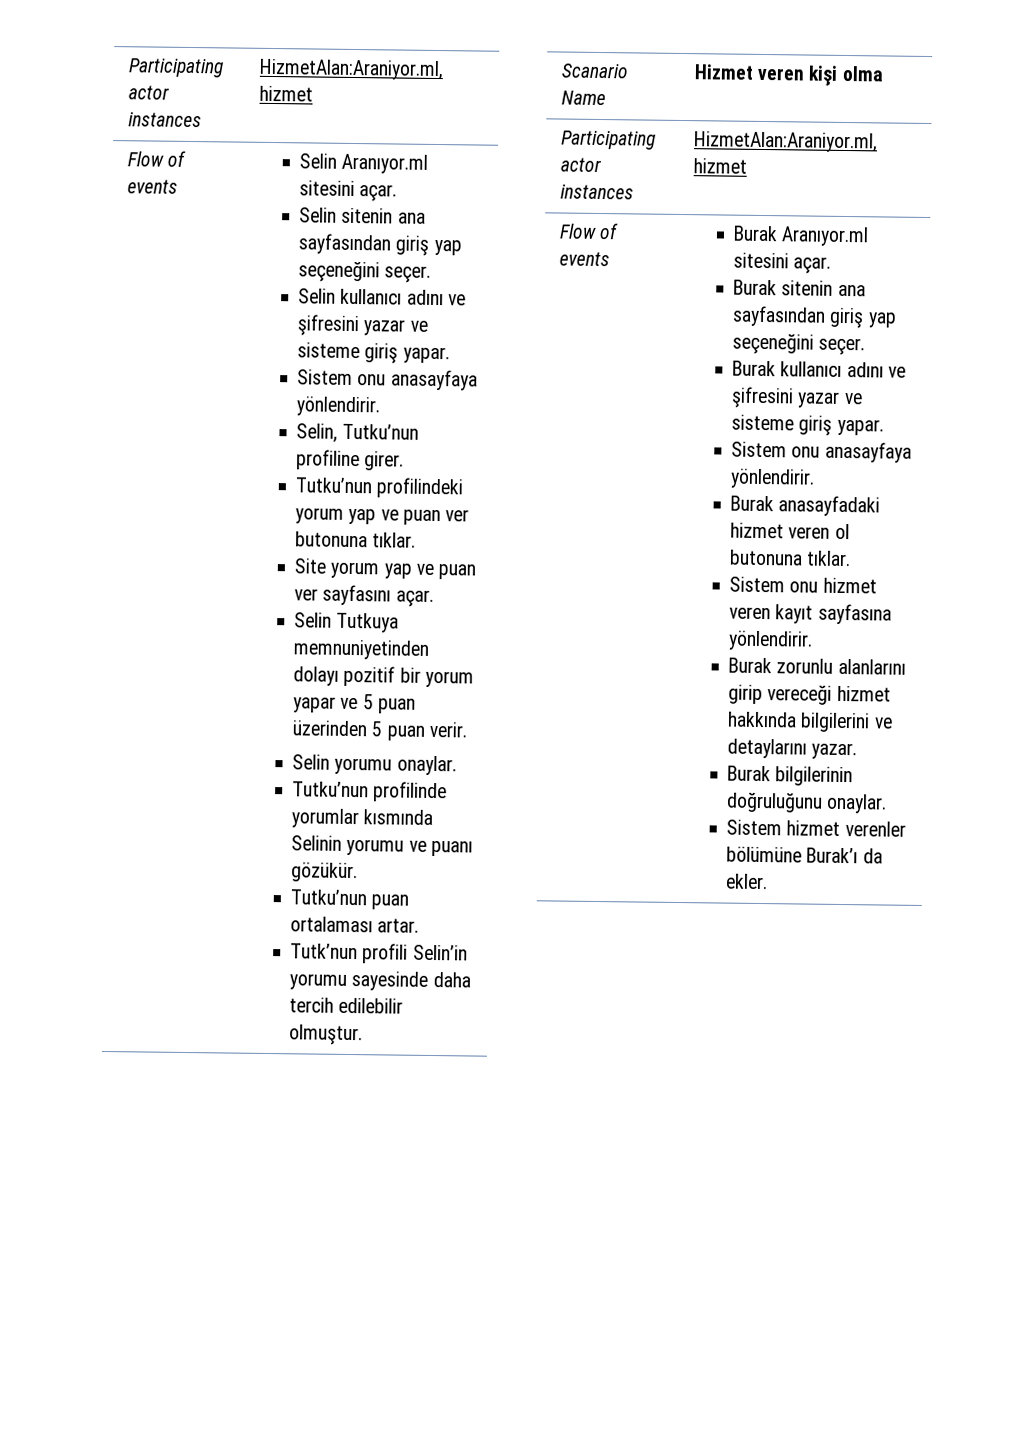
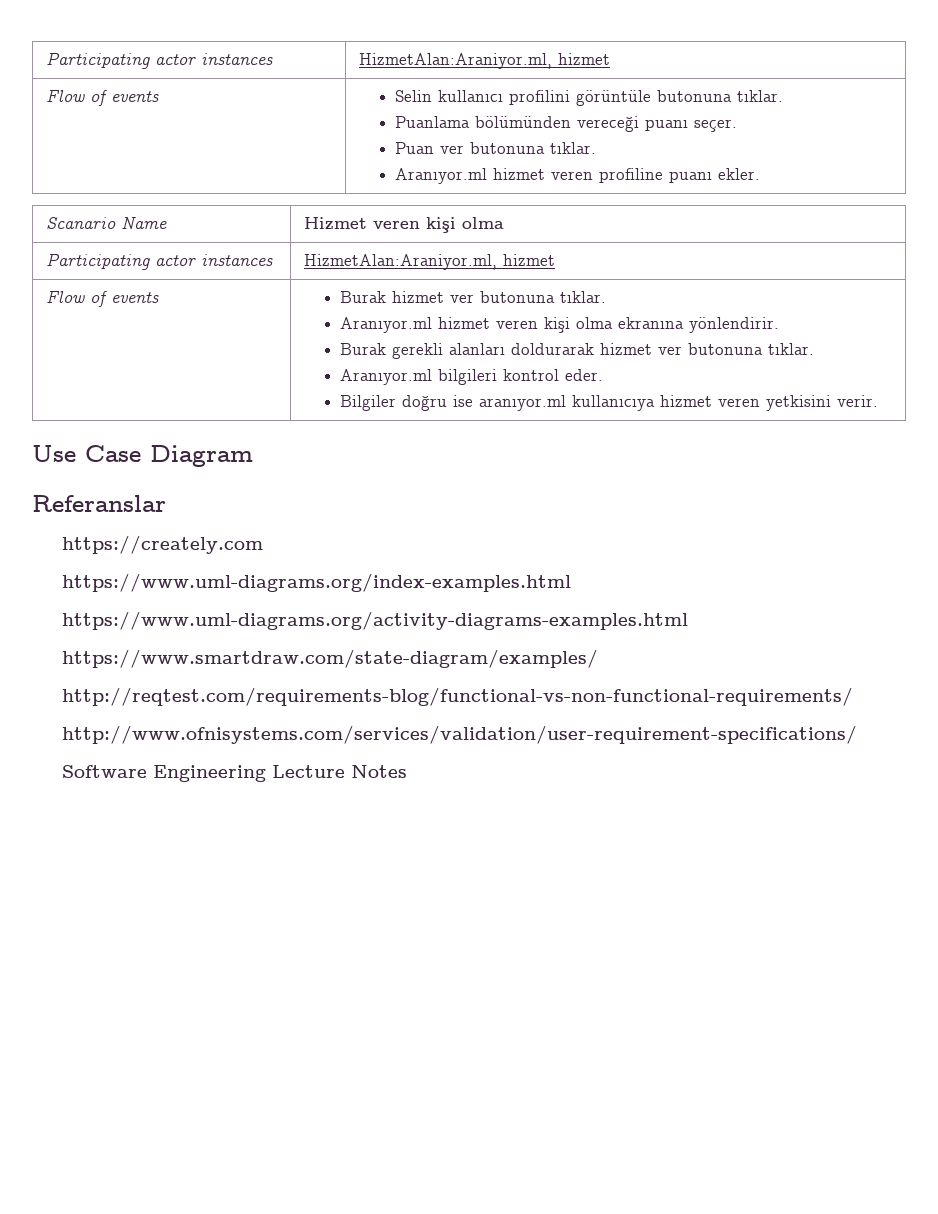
[341,153,429,174] [299,180,398,202] [299,207,426,224] [298,233,462,256] [298,261,432,283] [298,288,466,306] [297,314,428,337] [297,342,450,364] [297,369,478,391] [296,396,381,417] [296,423,420,443] [296,449,405,471] [295,477,464,499] [295,507,470,526] [295,531,417,548] [294,558,477,580] [294,584,434,607] [294,612,400,633] [293,639,430,660] [293,665,474,688] [293,694,416,714] [292,720,467,741] [292,754,457,776] [292,781,448,803] [291,808,434,829] [291,835,473,857] [291,862,359,883] [290,889,410,910] [290,916,420,933] [290,943,468,964] [289,971,471,991] [289,997,404,1014] [289,1024,364,1046] Aranıyor.ml sitesini açar. // Selin sitenin ana sayfasından giriş yap seçeneğini seçer. // Selin kullanıcı adını ve şifresini yazar ve sisteme giriş yapar. // Sistem onu anasayfaya yönlendirir. // Selin, Tutku’nun profiline girer. // Tutku’nun profilindeki yorum yap ve puan ver butonuna tıklar. // Site yorum yap ve puan ver sayfasını açar. // Selin Tutkuya memnuniyetinden dolayı pozitif bir yorum yapar ve 5 puan üzerinden 5 puan verir. // Selin yorumu onaylar. // Tutku’nun profilinde yorumlar kısmında Selinin yorumu ve puanı gözükür. // Tutku’nun puan ortalaması artar. // Tutk’nun profili Selin’in yorumu sayesinde daha tercih edilebilir olmuştur. -> [438,90,784,106] [395,116,738,132] [395,142,597,154] [395,168,761,184] kullanıcı profilini görüntüle butonuna tıklar. // Puanlama bölümünden vereceği puanı seçer. // Puan ver butonuna tıklar. // Aranıyor.ml hizmet veren profiline puanı ekler.
[781,226,870,247] [733,252,832,274] [733,279,866,297] [732,305,897,329] [732,333,866,356] [732,360,906,378] [731,386,863,409] [731,414,884,436] [731,441,912,463] [730,468,816,489] [730,495,881,517] [730,522,850,540] [729,549,852,567] [729,576,877,594] [729,603,892,625] [728,630,814,651] [728,657,906,675] [728,684,891,705] [727,711,893,733] [727,738,858,760] [727,765,854,787] [726,792,888,814] [726,819,906,837] [726,846,883,864] [725,873,769,890] Aranıyor.ml sitesini açar. // Burak sitenin ana sayfasından giriş yap seçeneğini seçer. // Burak kullanıcı adını ve şifresini yazar ve sisteme giriş yapar. // Sistem onu anasayfaya yönlendirir. // Burak anasayfadaki hizmet veren ol butonuna tıklar. // Sistem onu hizmet veren kayıt sayfasına yönlendirir. // Burak zorunlu alanlarını girip vereceği hizmet hakkında bilgilerini ve detaylarını yazar. // Burak bilgilerinin doğruluğunu onaylar. // Sistem hizmet verenler bölümüne Burak’ı da ekler. -> [392,291,607,303] [340,317,780,333] [340,343,815,359] [340,369,604,385] [340,395,879,411] [32,445,253,467] [32,495,166,512] [61,535,263,554] [61,573,571,592] [61,611,688,630] [61,649,598,668] [61,687,853,706] [61,725,857,744] [61,765,407,782] hizmet ver butonuna tıklar. // Aranıyor.ml hizmet veren kişi olma ekranına yönlendirir. // Burak gerekli alanları doldurarak hizmet ver butonuna tıklar. // Aranıyor.ml bilgileri kontrol eder. // Bilgiler doğru ise aranıyor.ml kullanıcıya hizmet veren yetkisini verir. // Use Case Diagram // Referanslar // https://creately.com // https://www.uml-diagrams.org/index-examples.html // https://www.uml-diagrams.org/activity-diagrams-examples.html // https://www.smartdraw.com/state-diagram/examples/ // http://reqtest.com/requirements-blog/functional-vs-non-functional-requirements/ // http://www.ofnisystems.com/services/validation/user-requirement-specifications/ // Software Engineering Lecture Notes

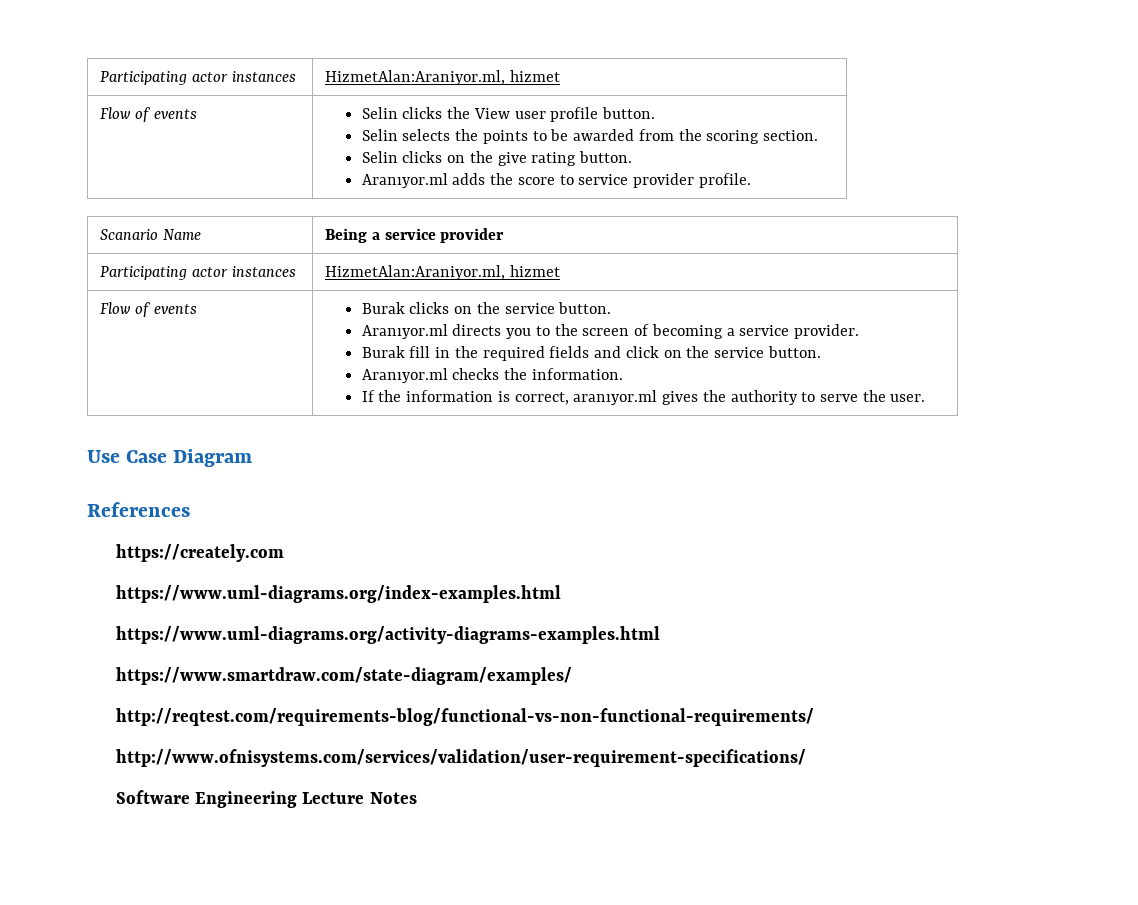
[438,90,784,106] [395,116,738,132] [395,142,597,154] [395,168,761,184] [45,216,167,229] [303,217,504,233] kullanıcı profilini görüntüle butonuna tıklar. // Puanlama bölümünden vereceği puanı seçer. // Puan ver butonuna tıklar. // Aranıyor.ml hizmet veren profiline puanı ekler. // Scanario Name | Hizmet veren kişi olma -> [402,107,656,122] [361,129,818,144] [361,151,633,166] [361,173,751,188] [100,229,201,240] [325,228,505,243] clicks the View user profile button. // Selin selects the points to be awarded from the scoring section. // Selin clicks on the give rating button. // Aranıyor.ml adds the score to service provider profile. // Scanario Name | Being a service provider
[392,291,607,303] [340,317,780,333] [340,343,815,359] [340,369,604,385] [340,395,879,411] hizmet ver butonuna tıklar. // Aranıyor.ml hizmet veren kişi olma ekranına yönlendirir. // Burak gerekli alanları doldurarak hizmet ver butonuna tıklar. // Aranıyor.ml bilgileri kontrol eder. // Bilgiler doğru ise aranıyor.ml kullanıcıya hizmet veren yetkisini verir. -> [409,302,612,314] [361,324,859,339] [361,346,821,361] [361,368,623,383] [361,390,926,405] clicks on the service button. // Aranıyor.ml directs you to the screen of becoming a service provider. // Burak fill in the required fields and click on the service button. // Aranıyor.ml checks the information. // If the information is correct, aranıyor.ml gives the authority to serve the user.
[32,495,166,512] Referanslar -> [87,502,190,517] References

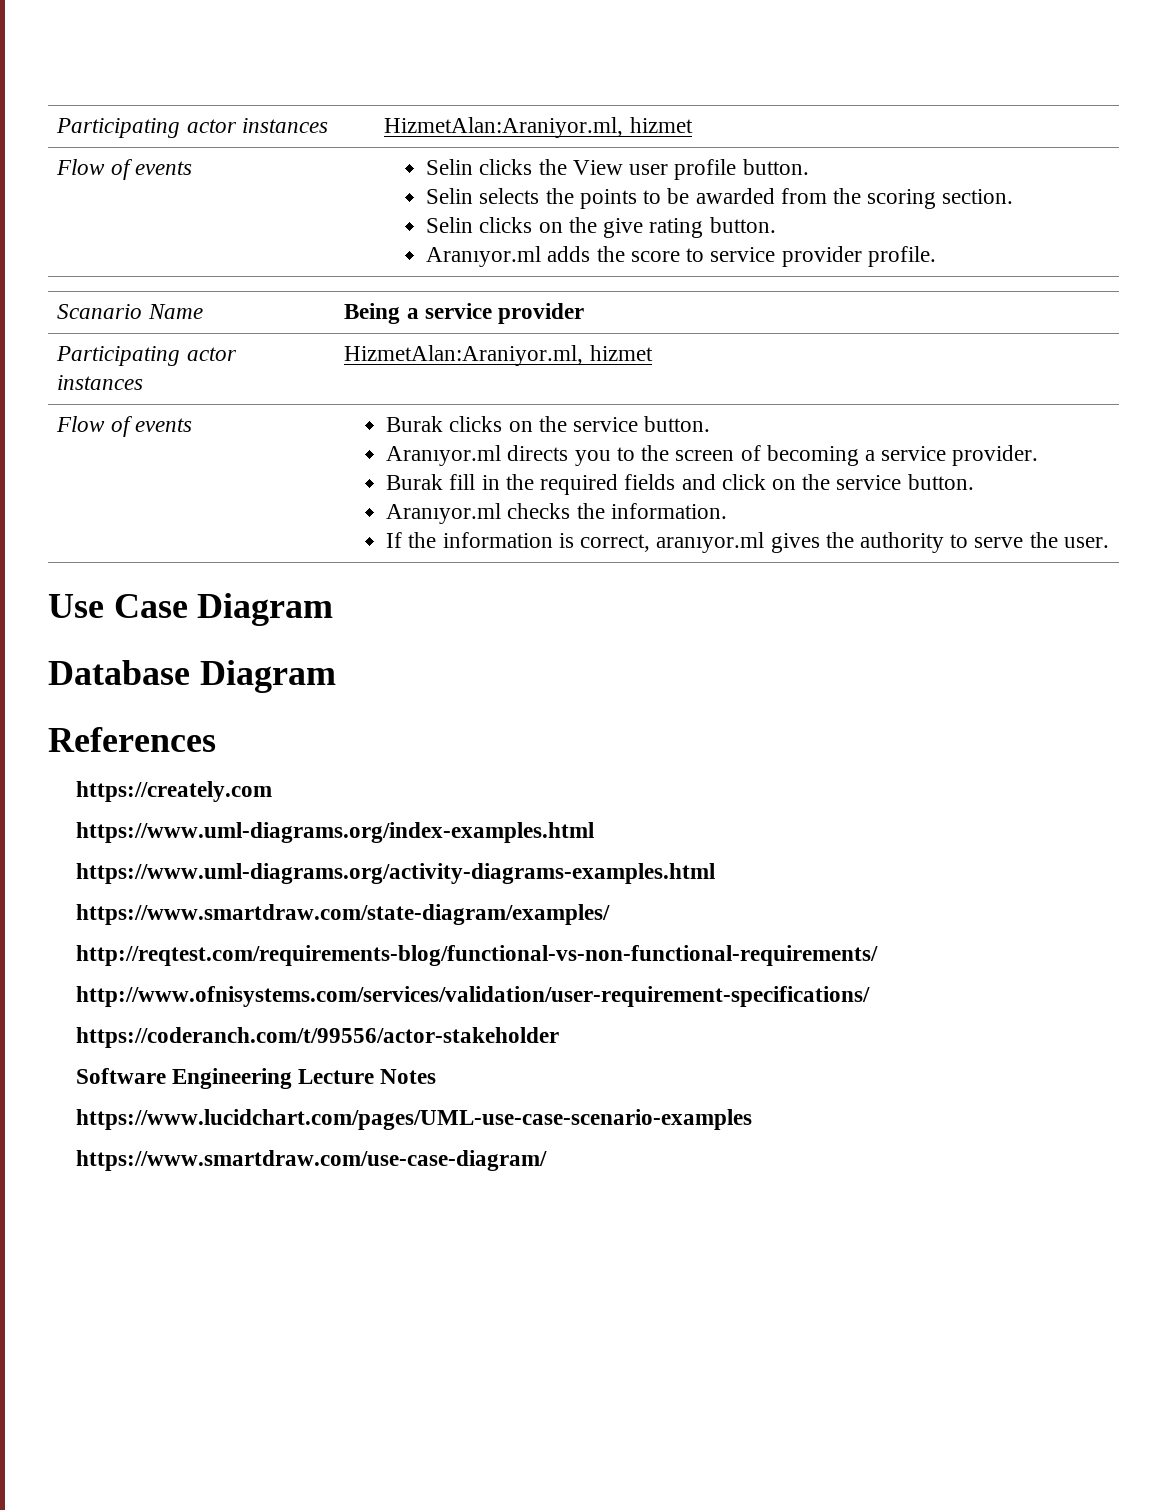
(253, 458) none -> [48,660,336,693] // Database Diagram
(806, 758) none -> [75,1027,559,1048] // https://coderanch.com/t/99556/actor-stakeholder
(417, 798) none -> [75,1109,752,1130] [75,1150,547,1171] // https://www.lucidchart.com/pages/UML-use-case-scenario-examples // https://www.smartdraw.com/use-case-diagram/

